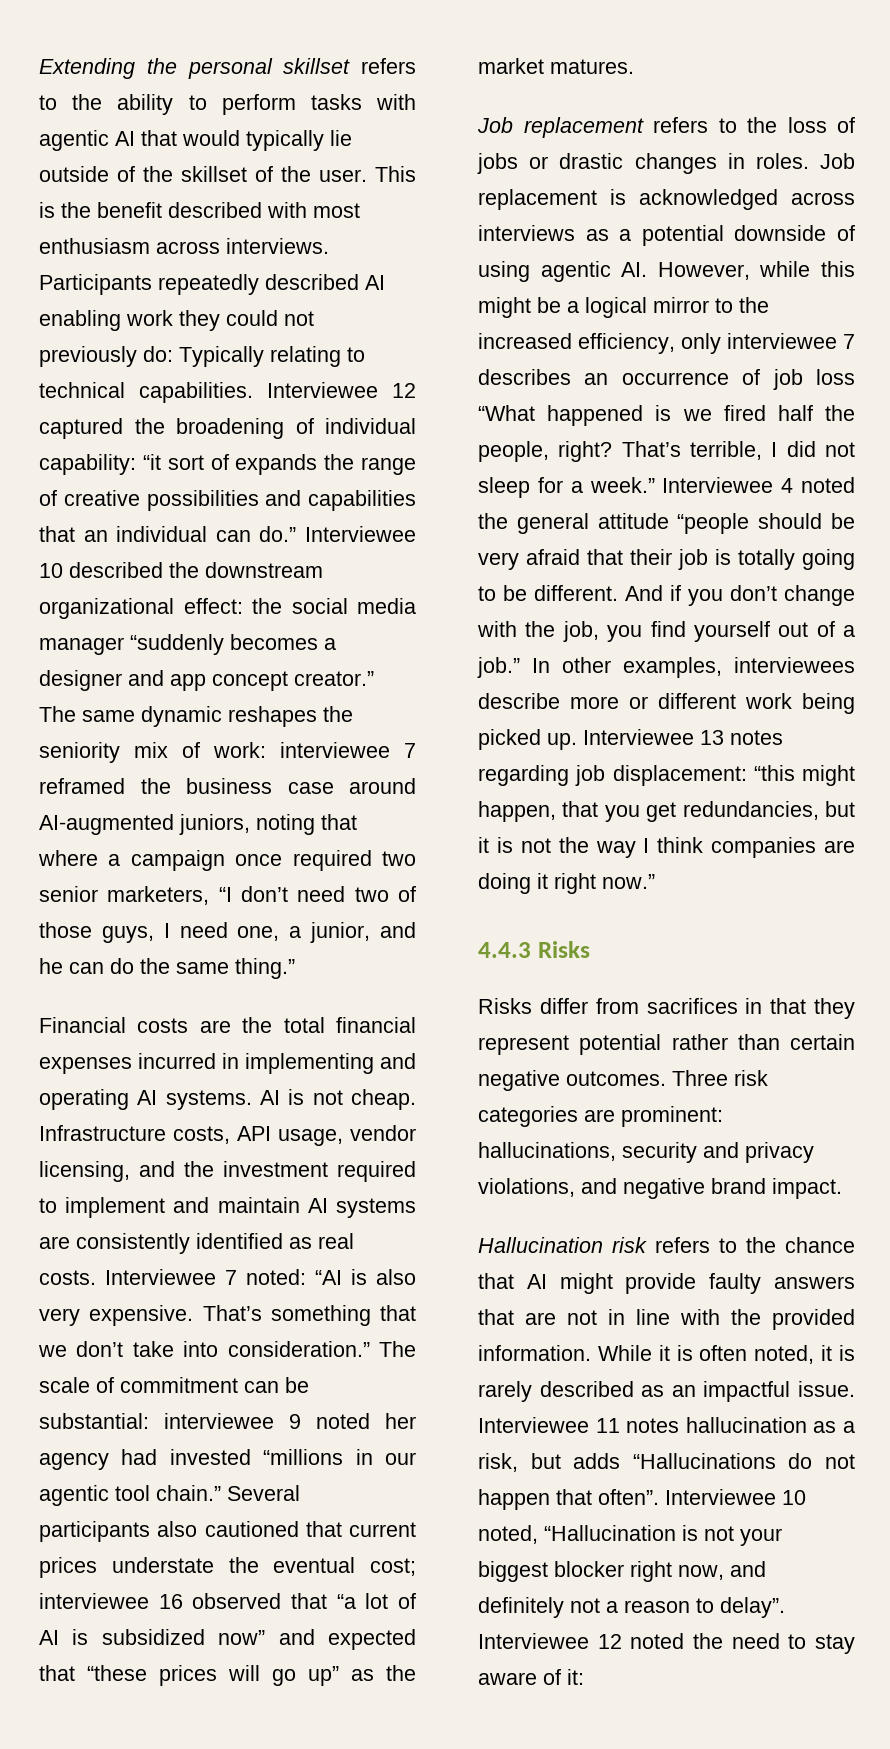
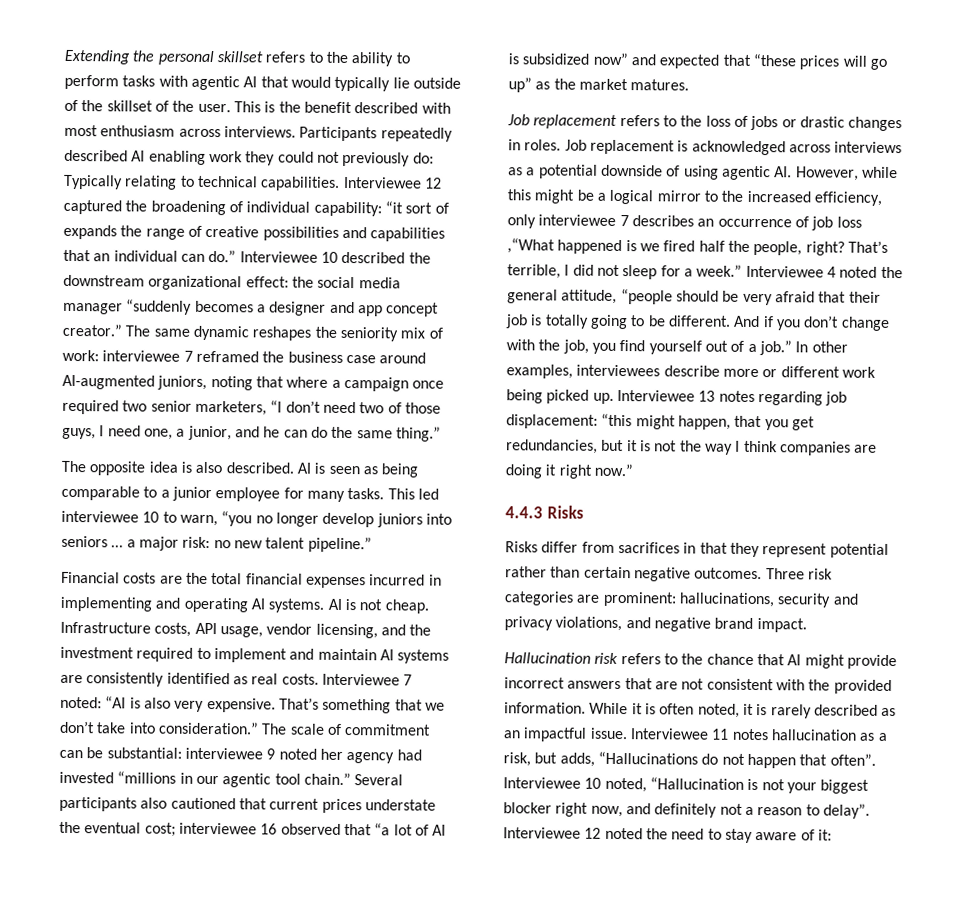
(295, 968) none -> [61,460,419,478] [61,485,439,502] [61,510,452,528] [61,535,372,553] // The opposite idea is also described. AI is seen as being comparable to a junior employee for many tasks. This led interviewee 10 to warn, “you no longer develop juniors into seniors … a major risk: no new talent pipeline.”
[478,405,535,421] “What -> [507,238,555,254] ,“What
[597,513,669,529] attitude -> [561,289,618,304] attitude,
[709,1273,762,1294] faulty -> [504,677,565,689] incorrect
[608,1309,670,1325] in line -> [706,678,774,691] consistent
[573,1453,621,1469] adds -> [559,752,595,767] adds,

